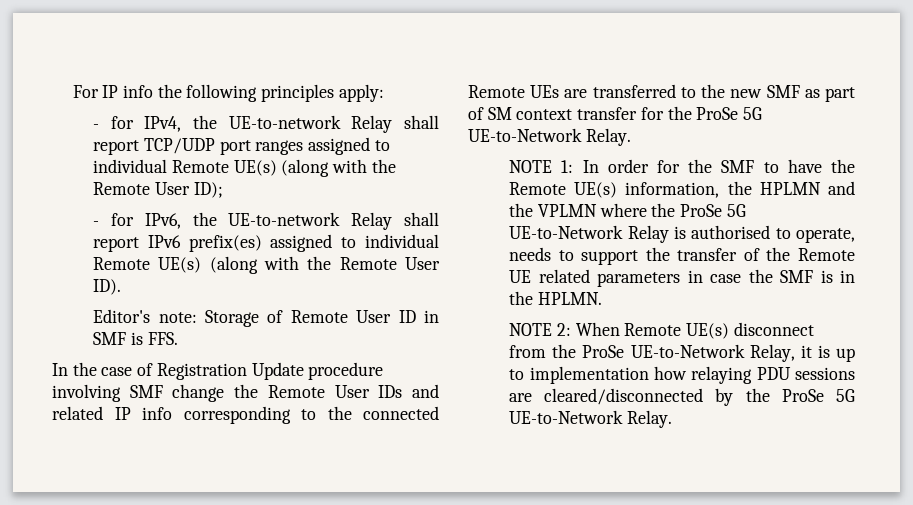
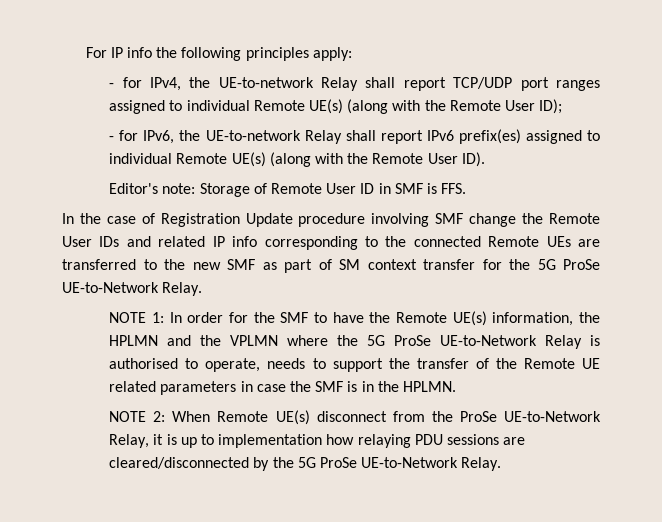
[696,107,763,120] ProSe 5G -> [537,259,600,270] 5G ProSe
[680,204,746,217] ProSe 5G -> [367,335,432,346] 5G ProSe
[781,389,855,402] ProSe 5G -> [297,457,357,468] 5G ProSe

